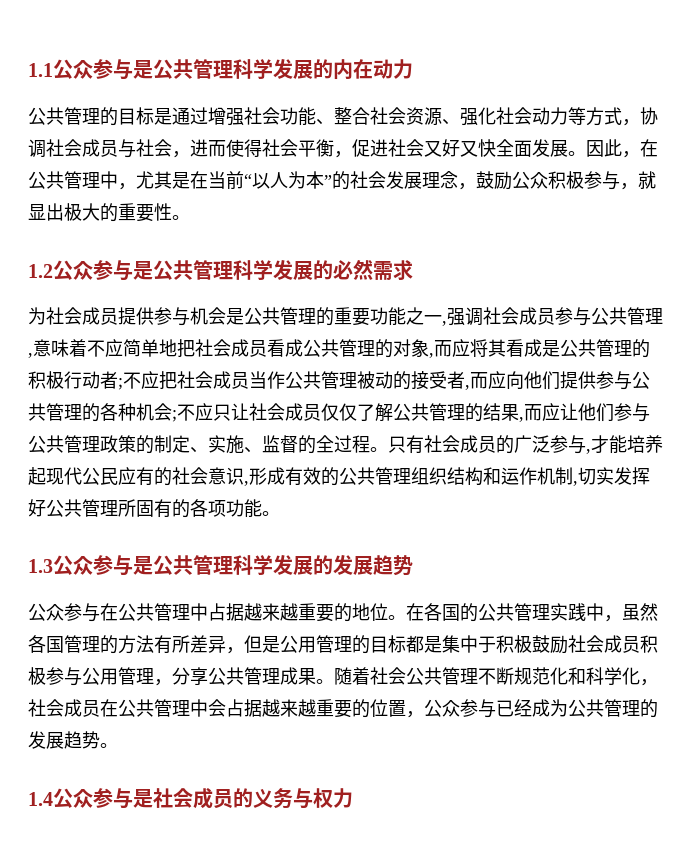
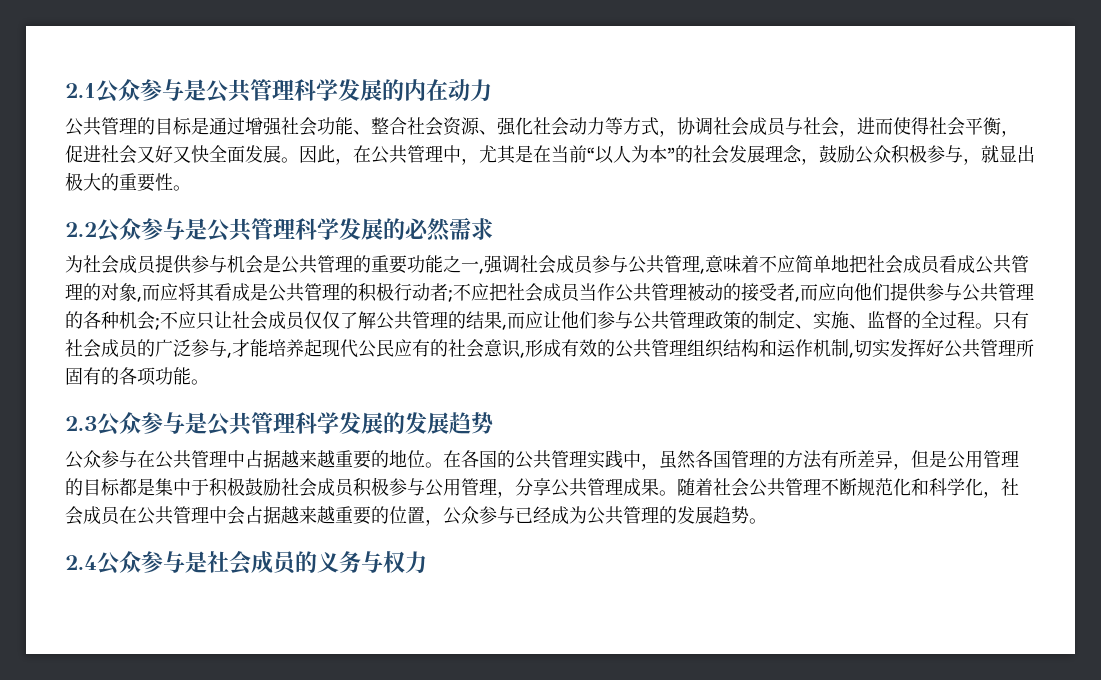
[28,63,53,77] 1.1 -> [65,83,96,98] 2.1
[28,264,53,278] 1.2 -> [65,222,97,237] 2.2
[28,559,53,573] 1.3 -> [65,416,97,431] 2.3
[28,792,53,806] 1.4 -> [65,555,97,570] 2.4

